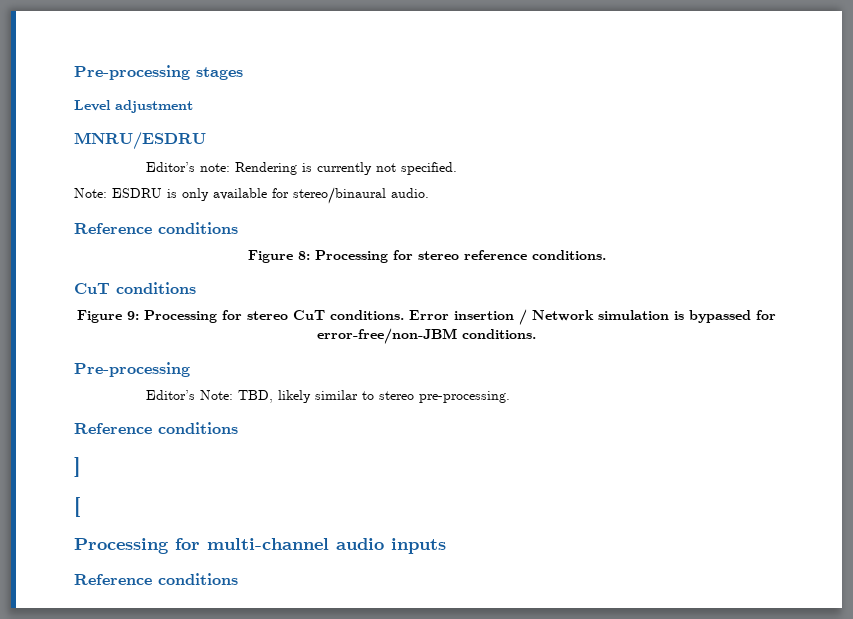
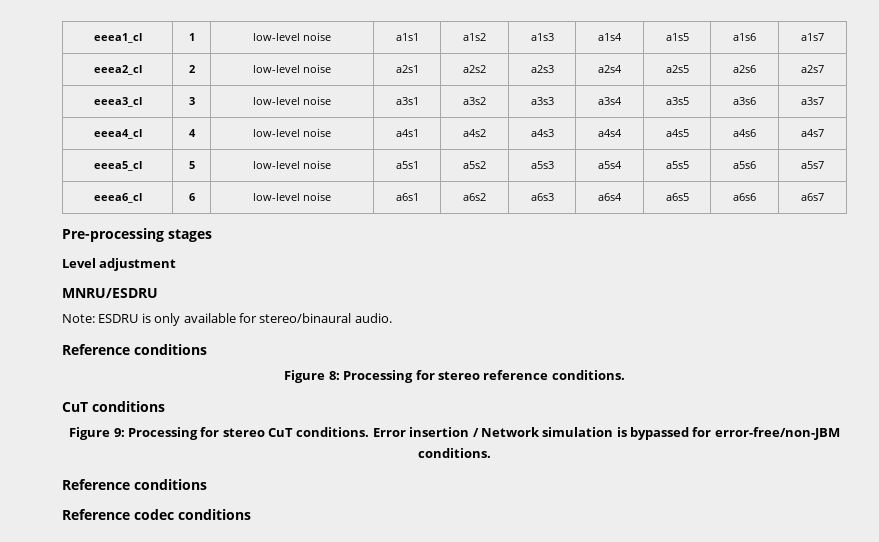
(74, 72) none -> [93,33,142,43] [188,33,195,41] [253,32,331,41] [395,33,419,41] [463,33,486,41] [530,33,554,41] [598,33,622,41] [665,33,689,41] [733,33,756,41] [801,33,824,41] [93,65,142,75] [188,65,195,73] [253,64,331,73] [395,65,419,73] [463,65,486,73] [530,65,554,73] [598,65,622,73] [665,65,689,73] [733,65,756,73] [801,65,824,73] [93,97,142,107] [188,97,195,105] [253,96,331,105] [395,97,419,105] [463,97,486,105] [530,97,554,105] [598,97,622,105] [665,97,689,105] [733,97,756,105] [801,97,824,105] [93,129,142,139] [188,129,196,137] [253,128,331,137] [395,129,419,137] [463,129,486,137] [530,129,554,137] [598,129,622,137] [665,129,689,137] [733,129,756,137] [801,129,824,137] [93,161,142,171] [188,161,195,169] [253,160,331,169] [395,161,419,169] [463,161,486,169] [530,161,554,169] [598,161,622,169] [665,161,689,169] [733,161,756,169] [801,161,824,169] [93,193,142,203] [188,193,195,201] [253,192,331,201] [395,193,419,201] [463,193,486,201] [530,193,554,201] [598,193,622,201] [665,193,689,201] [733,193,756,201] [801,193,824,201] eeea1_cl | 1 | low-level noise | a1s1 | a1s2 | a1s3 | a1s4 | a1s5 | a1s6 | a1s7 // eeea2_cl | 2 | low-level noise | a2s1 | a2s2 | a2s3 | a2s4 | a2s5 | a2s6 | a2s7 // eeea3_cl | 3 | low-level noise | a3s1 | a3s2 | a3s3 | a3s4 | a3s5 | a3s6 | a3s7 // eeea4_cl | 4 | low-level noise | a4s1 | a4s2 | a4s3 | a4s4 | a4s5 | a4s6 | a4s7 // eeea5_cl | 5 | low-level noise | a5s1 | a5s2 | a5s3 | a5s4 | a5s5 | a5s6 | a5s7 // eeea6_cl | 6 | low-level noise | a6s1 | a6s2 | a6s3 | a6s4 | a6s5 | a6s6 | a6s7 //
[145,162,457,175] // Editor’s note: Rendering is currently not specified. -> (158, 293) none
[74,362,190,377] [145,390,510,403] [74,422,238,434] [74,457,80,477] [74,497,80,517] [74,538,446,554] [74,574,152,585] Pre-processing // Editor’s Note: TBD, likely similar to stereo pre-processing. // Reference conditions // ] // [ // Processing for multi-channel audio inputs // Reference -> [62,479,207,490] [62,509,174,520] Reference conditions // Reference codec

